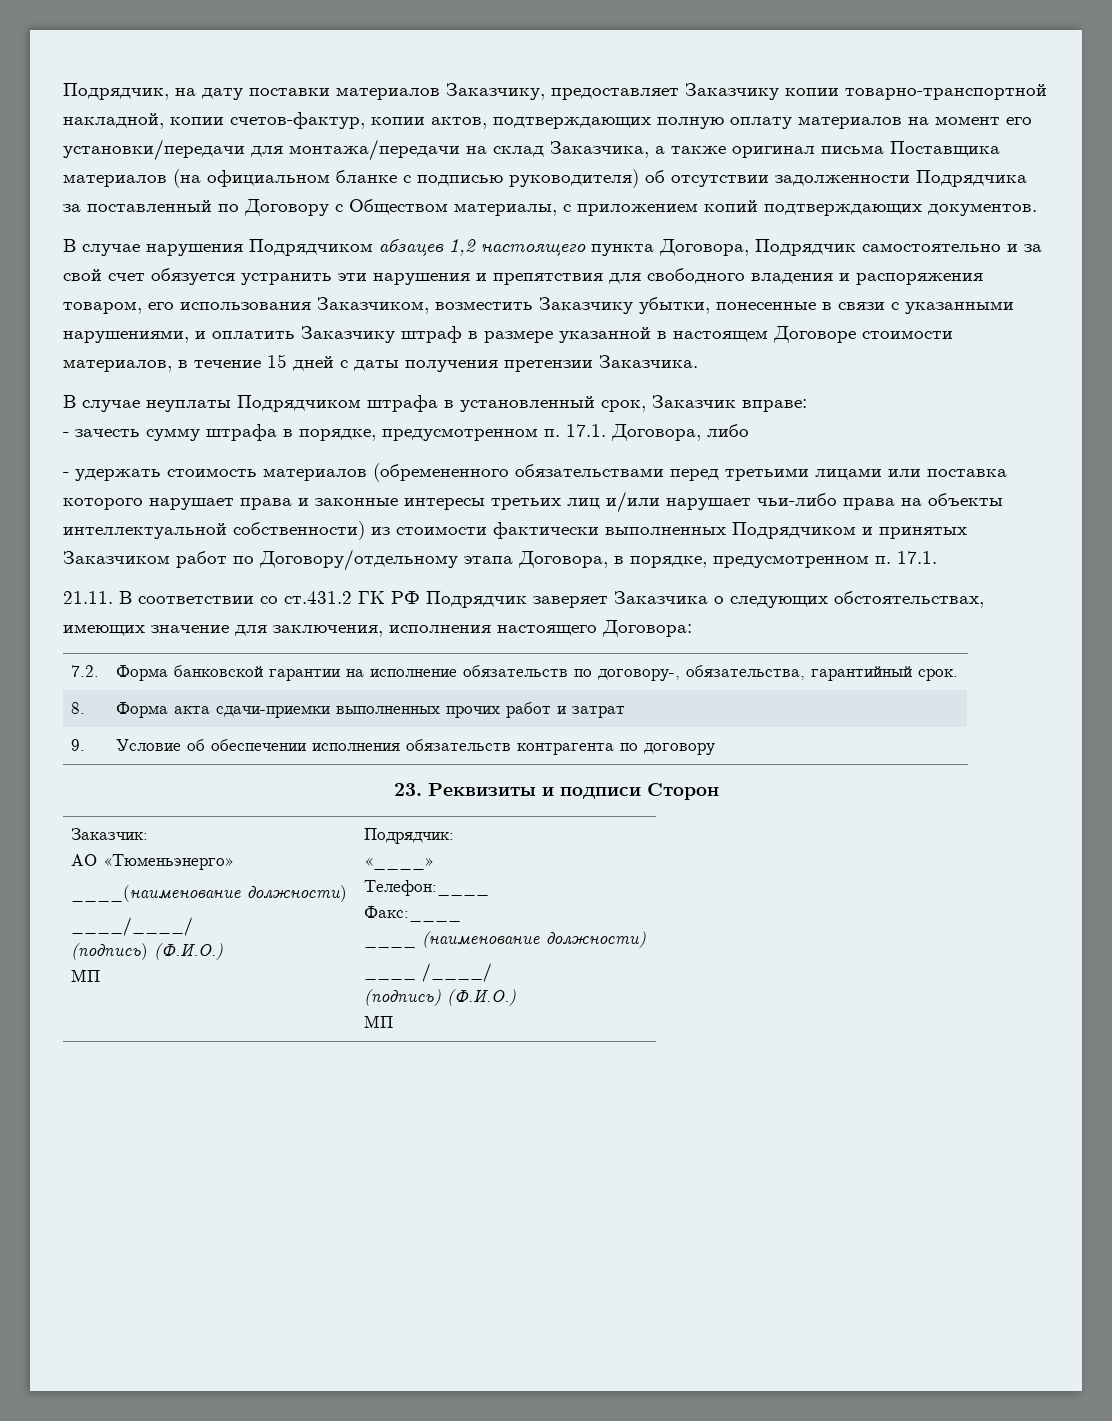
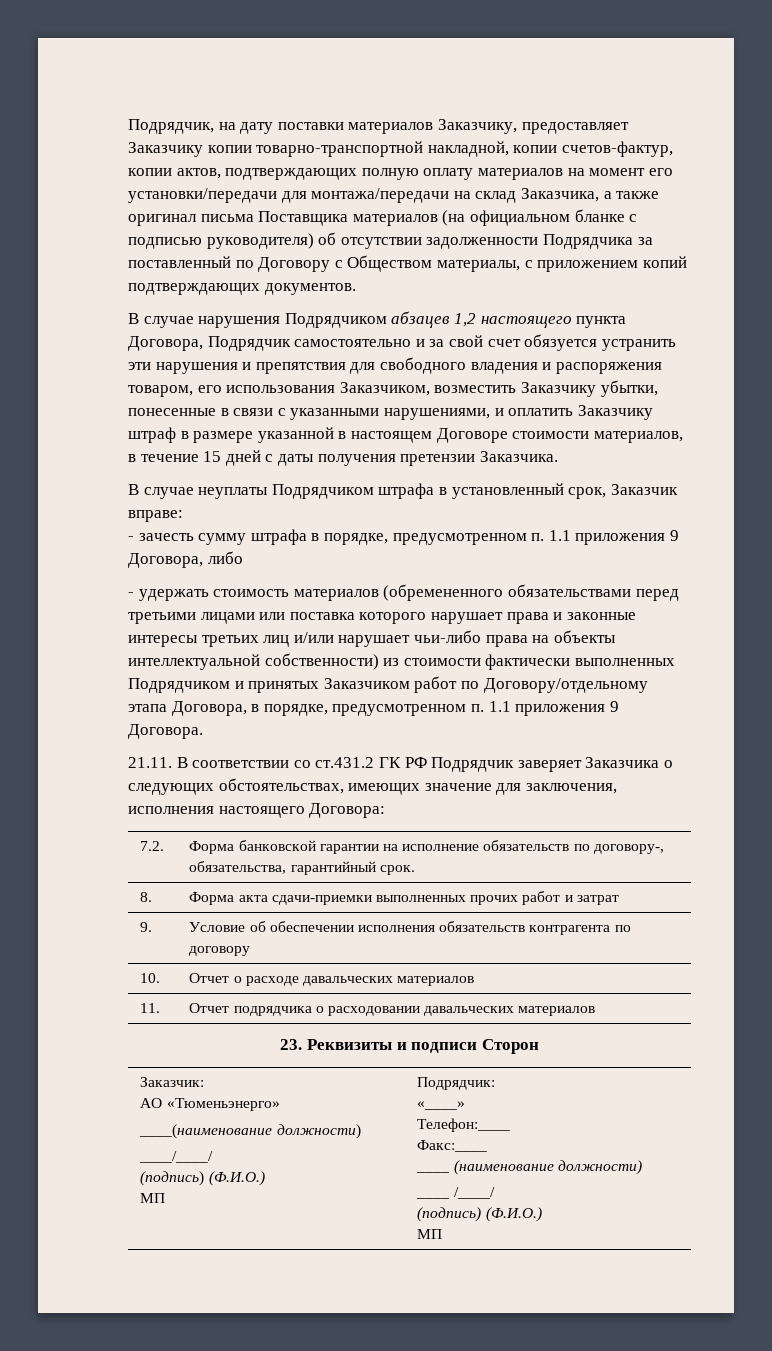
[566,424,606,437] 17.1. -> [548,530,679,545] 1.1 приложения 9
[897,551,937,564] 17.1. -> [488,701,619,716] [128,724,203,739] 1.1 приложения 9 Договора.
(716, 749) none -> [140,973,161,983] [189,973,475,986] [140,1003,161,1013] [189,1003,596,1016] // 10. | Отчет о расходе давальческих материалов // 11. | Отчет подрядчика о расходовании давальческих материалов

